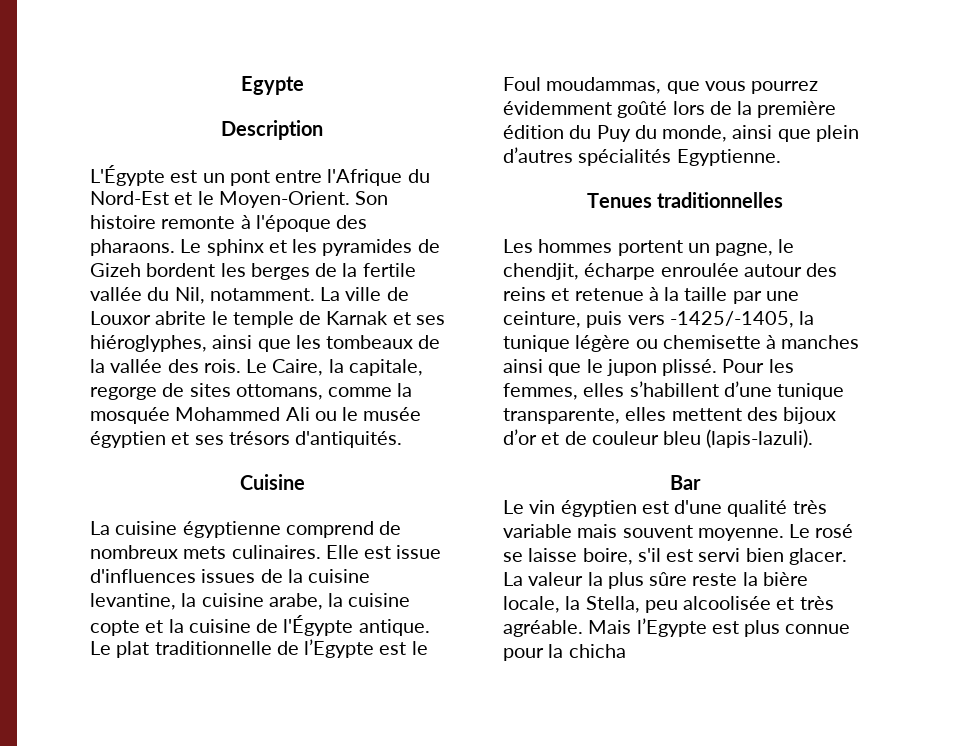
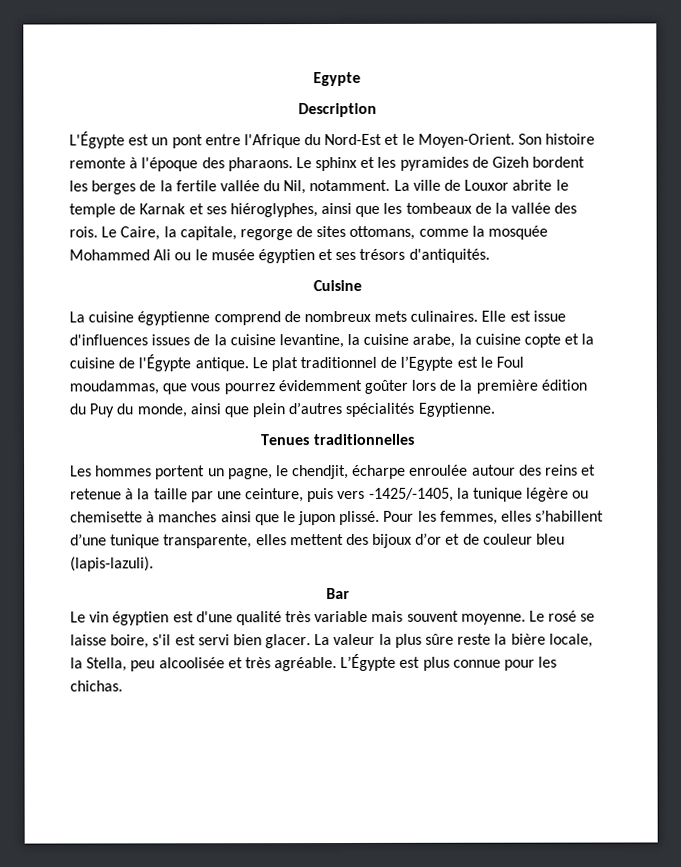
[154,641,272,655] traditionnelle -> [300,356,378,369] traditionnel
[617,101,668,118] goûté -> [363,379,408,394] goûter
[588,618,707,637] Mais l’Egypte -> [340,653,397,672] L’Égypte
[548,644,626,658] la chicha -> [538,656,558,668] [70,680,123,692] les chichas.

